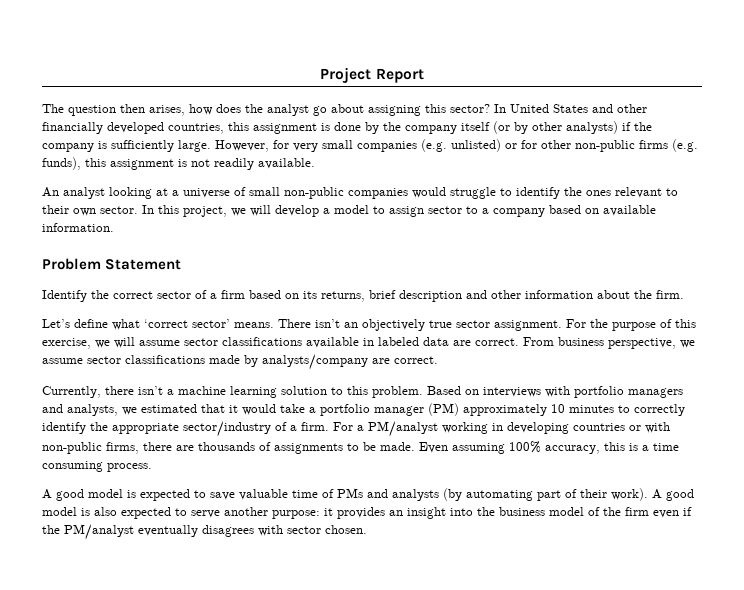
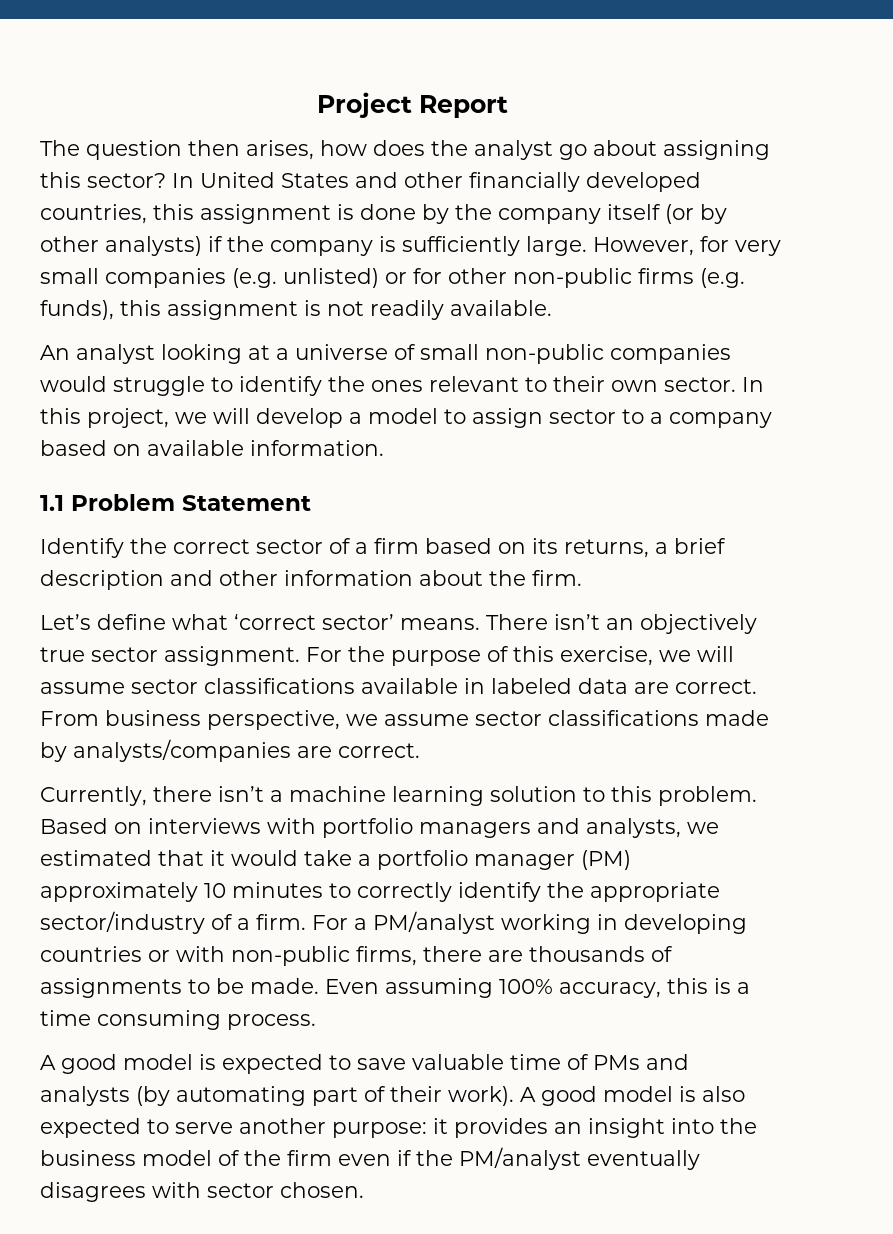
(114, 227) none -> [40,495,64,511] 1.1
(365, 296) none -> [655,542,668,554] a
[262,354,368,370] analysts/company -> [73,739,291,762] analysts/companies

